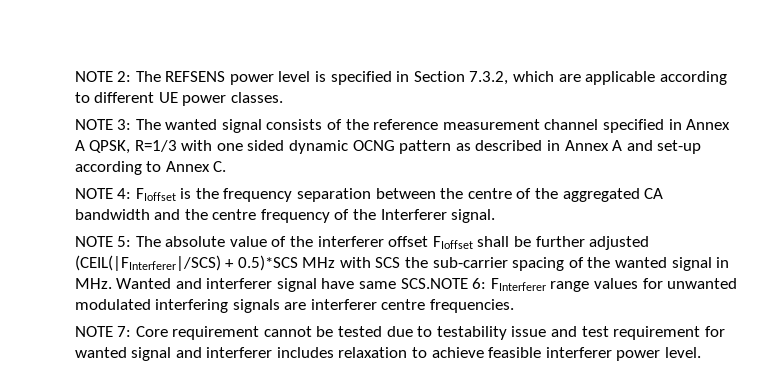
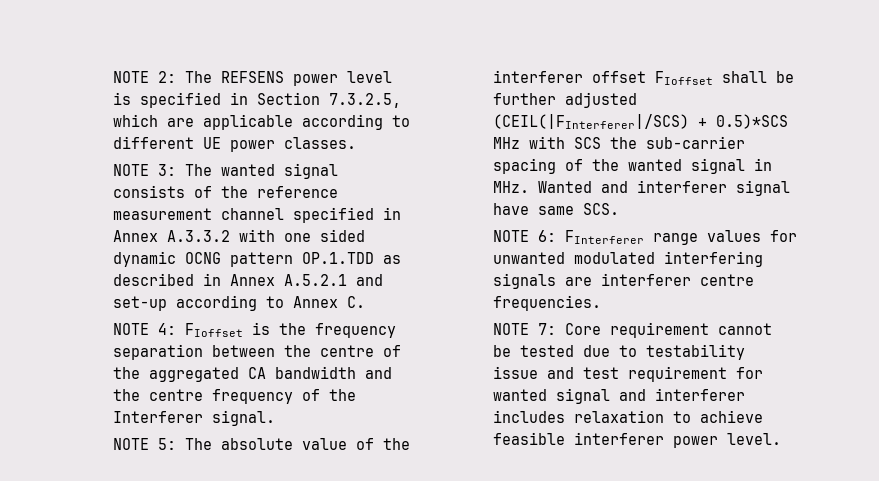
[469,71,509,85] 7.3.2, -> [329,93,402,108] 7.3.2.5,
[74,140,177,154] A QPSK, R=1/3 -> [167,230,231,242] A.3.3.2
(452, 147) none -> [302,252,375,264] OP.1.TDD
[612,140,623,151] A -> [284,274,348,286] A.5.2.1
[400,278,468,289] SCS.NOTE -> [583,203,620,215] [493,230,530,242] SCS. // NOTE

